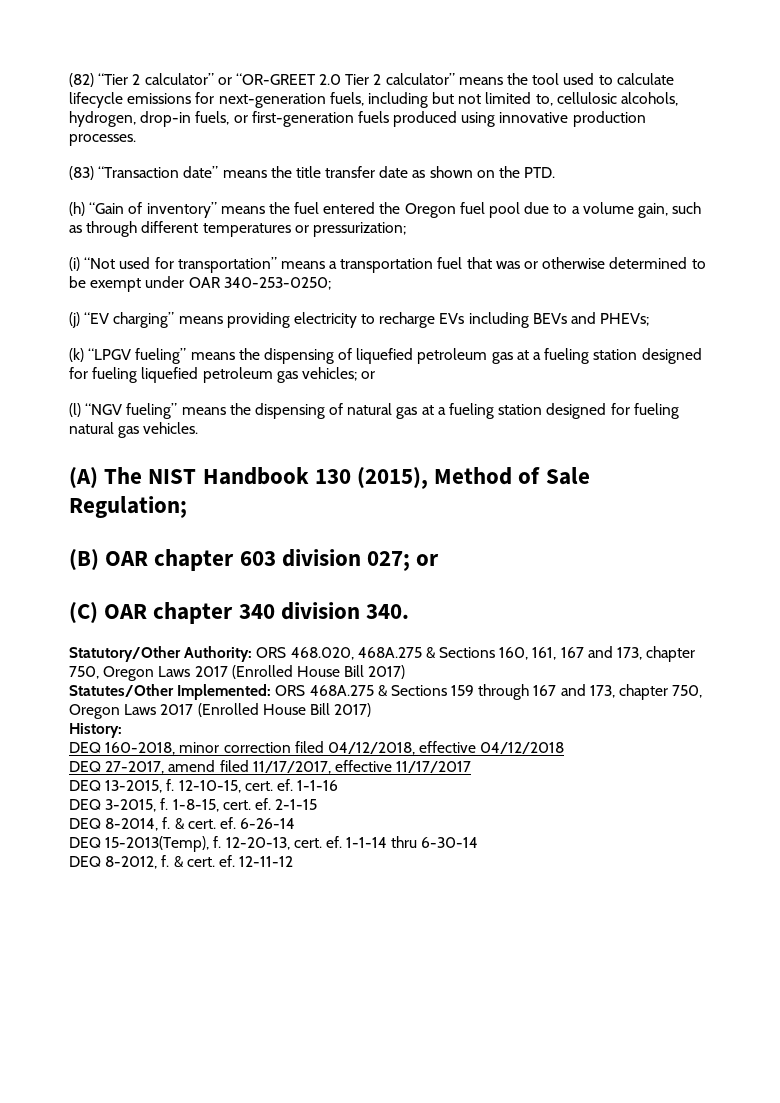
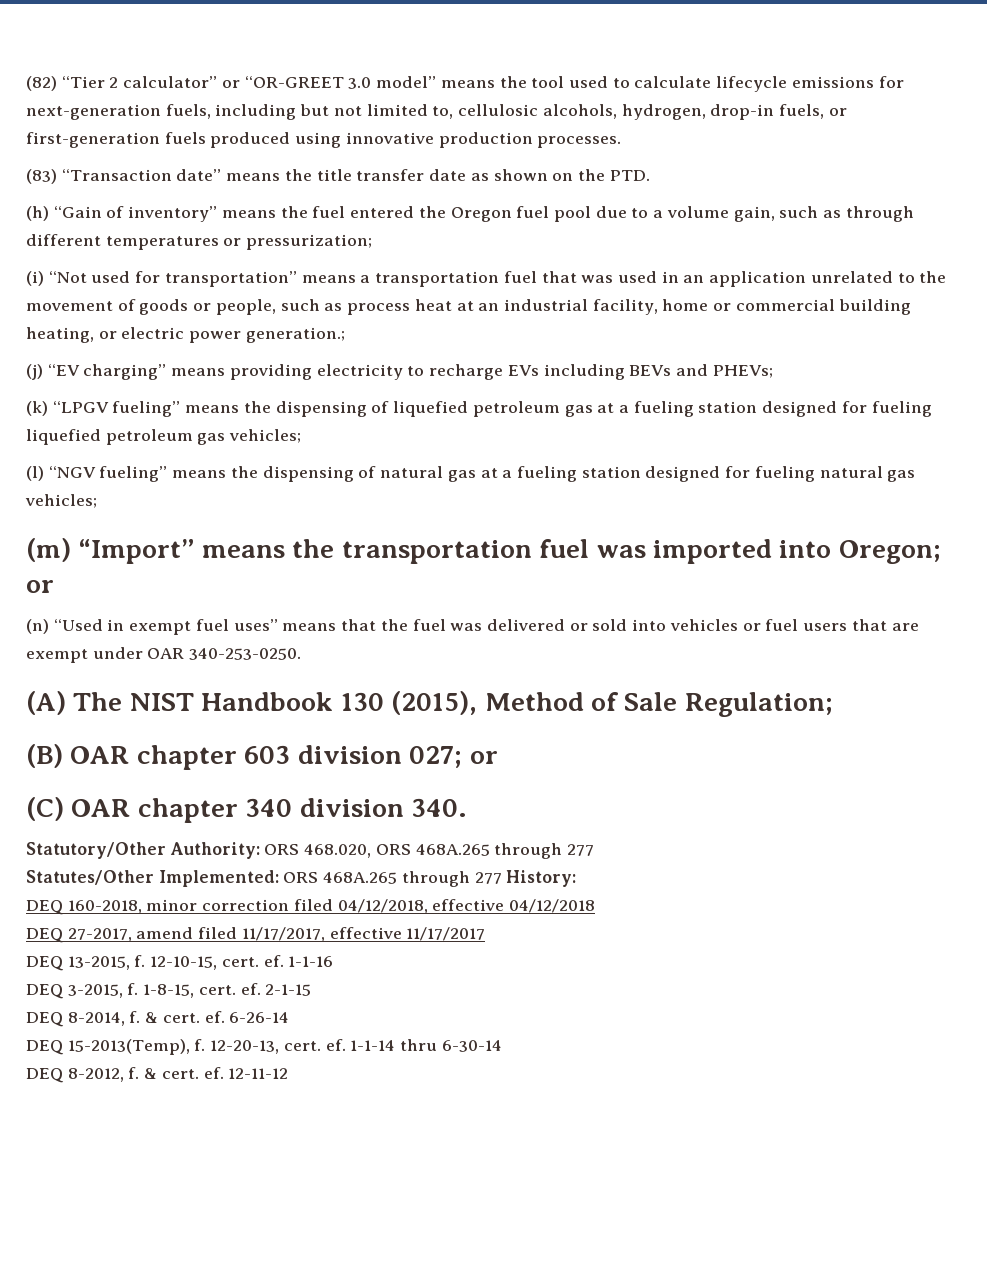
[319,73,455,85] 2.0 Tier 2 calculator” -> [348,76,437,89] 3.0 model”
[524,257,706,269] [69,276,331,292] or otherwise determined to be exempt under OAR 340-253-0250; -> [617,271,947,287] [26,299,911,315] [26,327,345,343] used in an application unrelated to the movement of goods or people, such as process heat at an industrial facility, home or commercial building heating, or electric power generation.;
[361,371,376,379] or -> (302, 436) none
[143,422,199,434] vehicles. -> [25,494,97,508] [26,538,941,564] [26,580,54,593] [26,619,919,635] [26,647,302,663] vehicles; // (m) “Import” means the transportation fuel was imported into Oregon; or // (n) “Used in exempt fuel uses” means that the fuel was delivered or sold into vehicles or fuel users that are exempt under OAR 340-253-0250.
[357,646,696,662] [69,665,406,681] [69,684,703,700] [69,703,372,719] 468A.275 & Sections 160, 161, 167 and 173, chapter 750, Oregon Laws 2017 (Enrolled House Bill 2017) // Statutes/Other Implemented: ORS 468A.275 & Sections 159 through 167 and 173, chapter 750, Oregon Laws 2017 (Enrolled House Bill 2017) // -> [375,843,595,859] [26,870,502,887] ORS 468A.265 through 277 // Statutes/Other Implemented: ORS 468A.265 through 277

